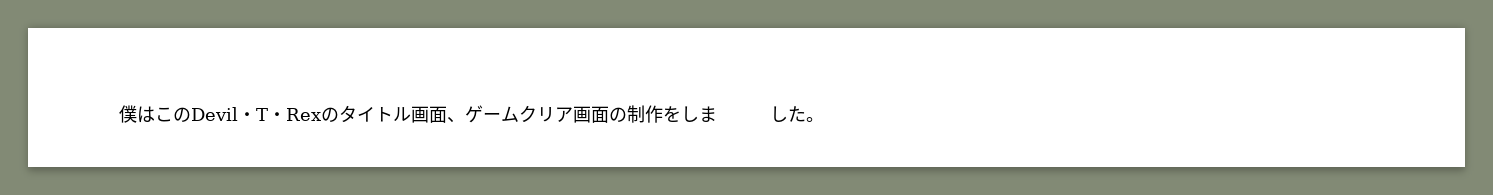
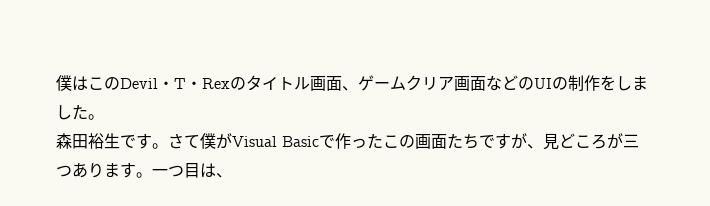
(609, 114) none -> [486,75,552,91] などのUI
(824, 119) none -> [56,133,639,150] [56,162,232,178] // 森田裕生です。さて僕がVisual Basicで作ったこの画面たちですが、見どころが三つあります。一つ目は、

